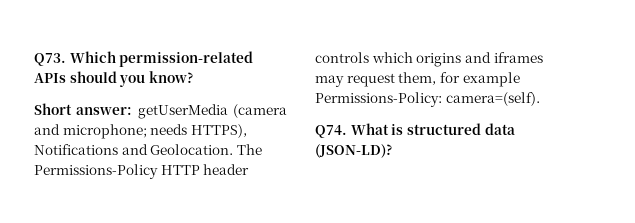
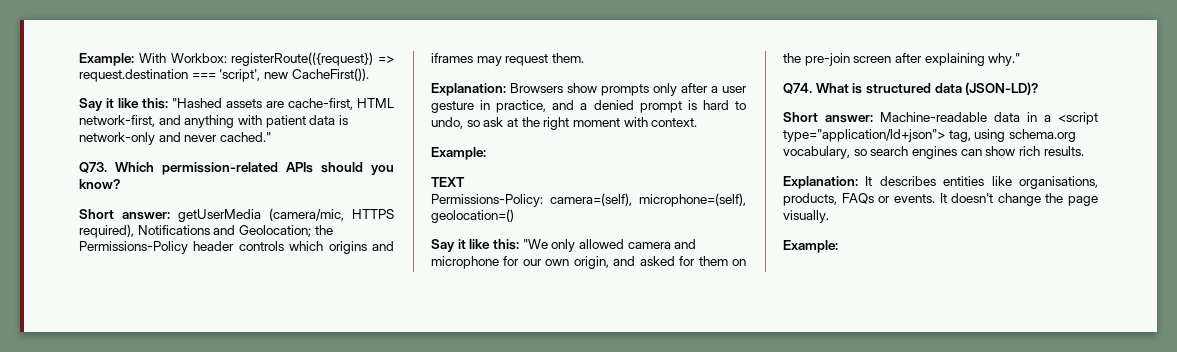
(34, 59) none -> [79,52,394,66] [79,68,369,82] [79,98,394,111] [79,115,348,128] [79,132,271,145] Example: With Workbox: registerRoute(({request}) => request.destination === 'script', new CacheFirst()). // Say it like this: "Hashed assets are cache-first, HTML network-first, and anything with patient data is network-only and never cached." //
[233,104,287,118] [34,124,247,139] [34,144,262,155] [34,164,200,179] (camera and microphone; needs HTTPS), Notifications and Geolocation. The Permissions-Policy HTTP -> [269,208,394,221] [79,224,333,238] [79,241,188,254] (camera/mic, HTTPS required), Notifications and Geolocation; the Permissions-Policy
[398,72,520,87] [315,92,540,107] them, for example Permissions-Policy: camera=(self). -> [551,53,584,63] [431,83,747,96] [431,100,746,113] [431,117,698,130] [431,147,486,160] [431,177,465,187] [431,193,746,207] [431,209,514,223] [431,239,697,252] [431,256,746,269] [783,53,1021,66] them. // Explanation: Browsers show prompts only after a user gesture in practice, and a denied prompt is hard to undo, so ask at the right moment with context. // Example: // TEXT // Permissions-Policy: camera=(self), microphone=(self), geolocation=() // Say it like this: "We only allowed camera and microphone for our own origin, and asked for them on the pre-join screen after explaining why."
(392, 151) none -> [783,112,1098,125] [783,129,1076,142] [783,146,1084,159] [783,176,1098,189] [783,193,1098,206] [783,210,829,223] [783,240,838,253] // Short answer: Machine-readable data in a <script type="application/ld+json"> tag, using schema.org vocabulary, so search engines can show rich results. // Explanation: It describes entities like organisations, products, FAQs or events. It doesn't change the page visually. // Example:

